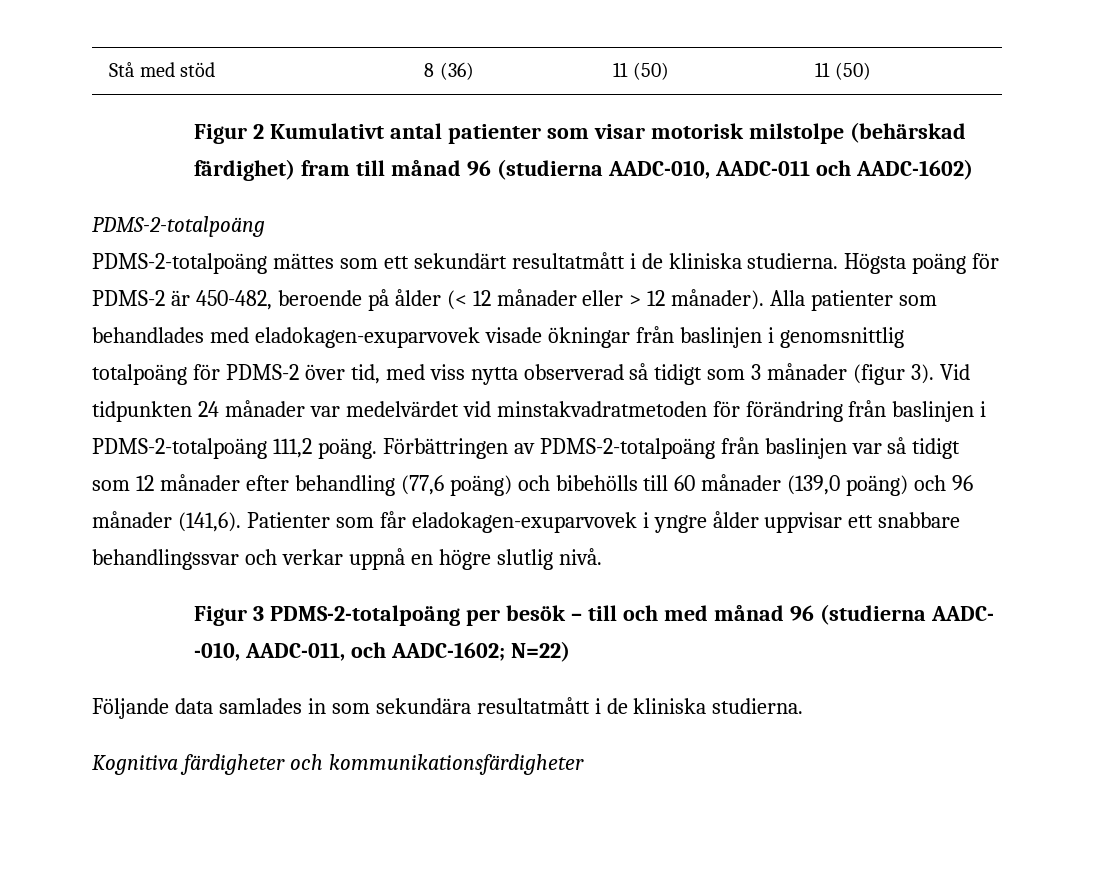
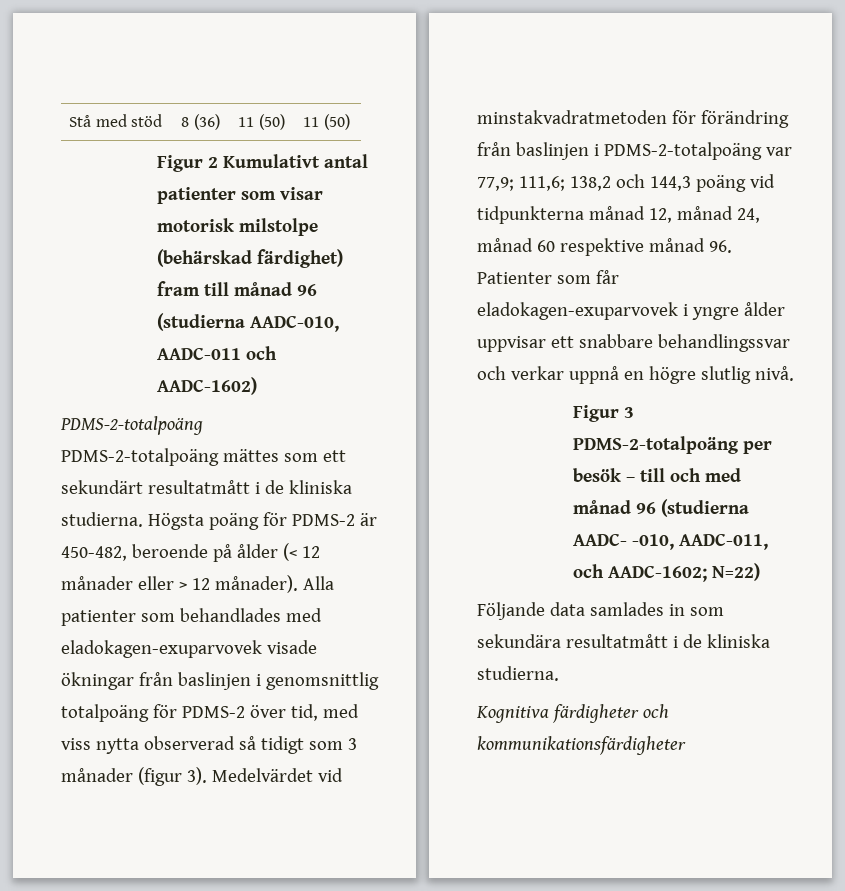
[940,364,971,380] [92,400,459,422] Vid tidpunkten 24 månader var medelvärdet -> [211,768,313,782] Medelvärdet
[272,437,961,459] [92,474,974,496] [92,511,241,532] 111,2 poäng. Förbättringen av PDMS-2-totalpoäng från baslinjen var så tidigt som 12 månader efter behandling (77,6 poäng) och bibehölls till 60 månader (139,0 poäng) och 96 månader (141,6). -> [765,147,792,156] [477,174,775,192] [477,206,760,224] [477,238,732,256] var 77,9; 111,6; 138,2 och 144,3 poäng vid tidpunkterna månad 12, månad 24, månad 60 respektive månad 96.

